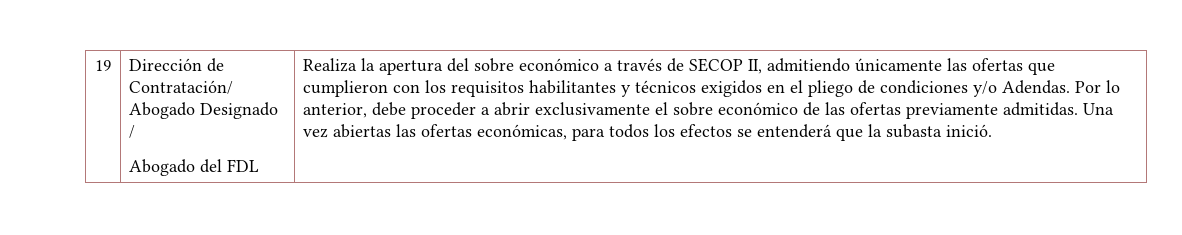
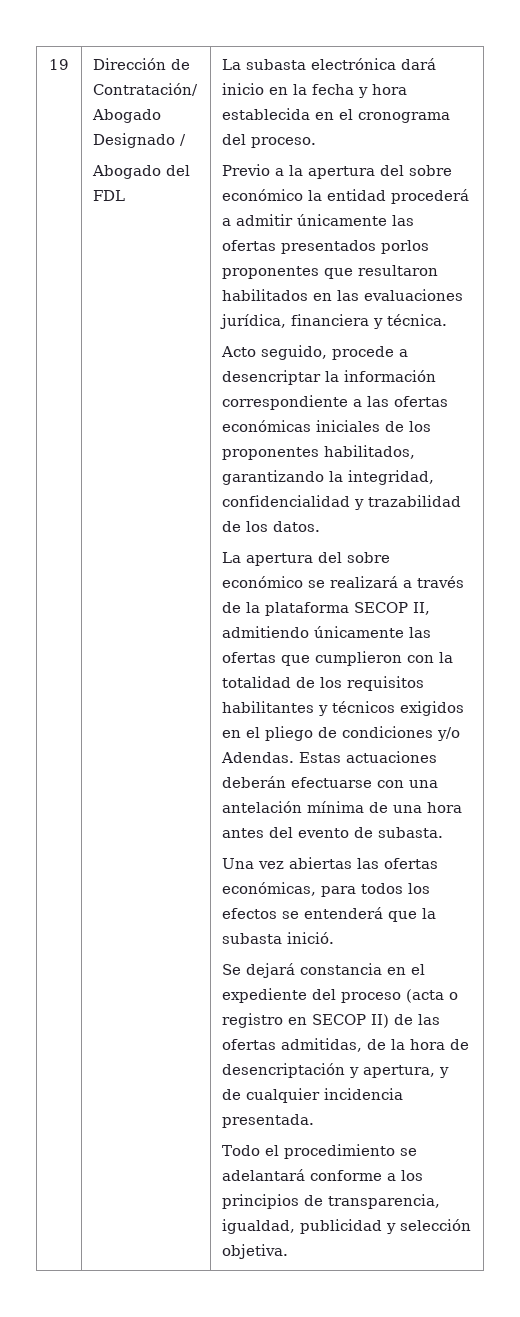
[303,58,358,72] Realiza -> [222,58,437,70] [222,83,408,98] [222,108,451,123] [222,134,317,148] [222,164,285,176] La subasta electrónica dará inicio en la fecha y hora establecida en el cronograma del proceso. // Previo a
(600, 64) none -> [308,189,470,204] [222,214,415,226] [222,240,430,254] [222,265,439,279] [222,289,464,301] [220,314,448,329] [221,345,409,360] [222,370,437,385] [222,395,449,410] [222,420,432,432] [222,445,416,460] [222,470,435,485] [222,495,462,510] [222,521,321,532] [222,552,391,566] [222,576,399,588] la entidad procederá a admitir únicamente las ofertas presentados porlos proponentes que resultaron habilitados en las evaluaciones jurídica, financiera y técnica. // Acto seguido, procede a desencriptar la información correspondiente a las ofertas económicas iniciales de los proponentes habilitados, garantizando la integridad, confidencialidad y trazabilidad de los datos. // La apertura del sobre económico se realizará
(685, 65) none -> [246,602,350,616] la plataforma
(421, 88) none -> [439,652,454,663] [222,676,316,688] la totalidad de
[1075,80,1121,93] [303,102,1079,119] Por lo anterior, debe proceder a abrir exclusivamente el sobre económico de las ofertas previamente admitidas. -> [299,751,438,763] [222,776,439,788] [222,801,463,813] [222,827,444,838] Estas actuaciones deberán efectuarse con una antelación mínima de una hora antes del evento de subasta. //
(993, 130) none -> [222,963,426,978] [222,988,459,1003] [222,1013,441,1028] [222,1038,470,1052] [222,1063,450,1078] [222,1088,404,1103] [222,1114,315,1128] [222,1144,418,1159] [222,1169,424,1181] [222,1194,441,1209] [222,1219,472,1234] [222,1244,289,1259] // Se dejará constancia en el expediente del proceso (acta o registro en SECOP II) de las ofertas admitidas, de la hora de desencriptación y apertura, y de cualquier incidencia presentada. // Todo el procedimiento se adelantará conforme a los principios de transparencia, igualdad, publicidad y selección objetiva.

